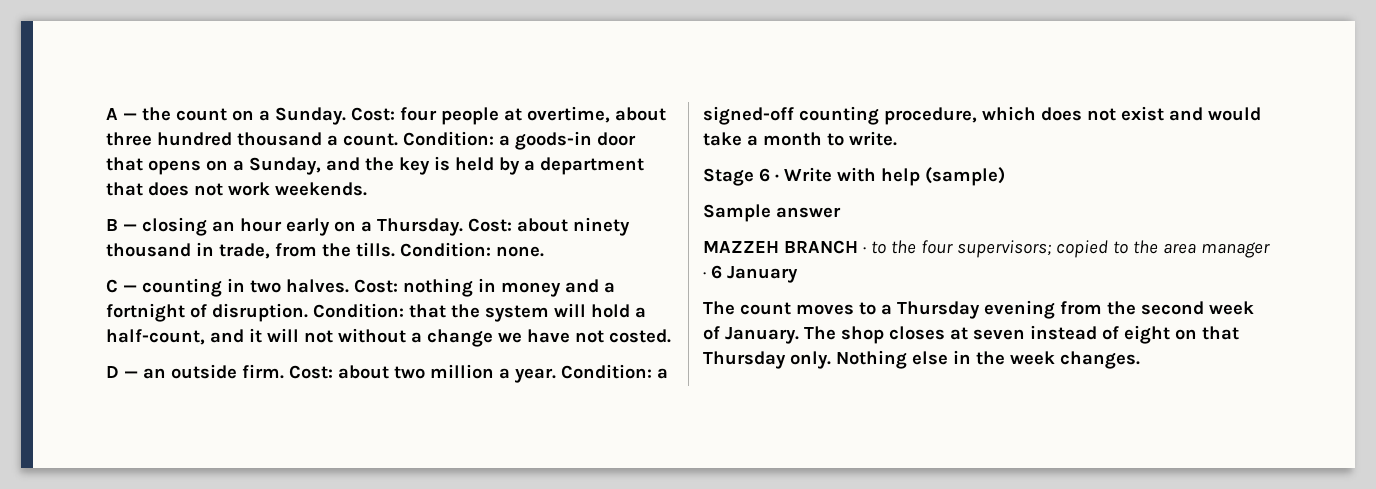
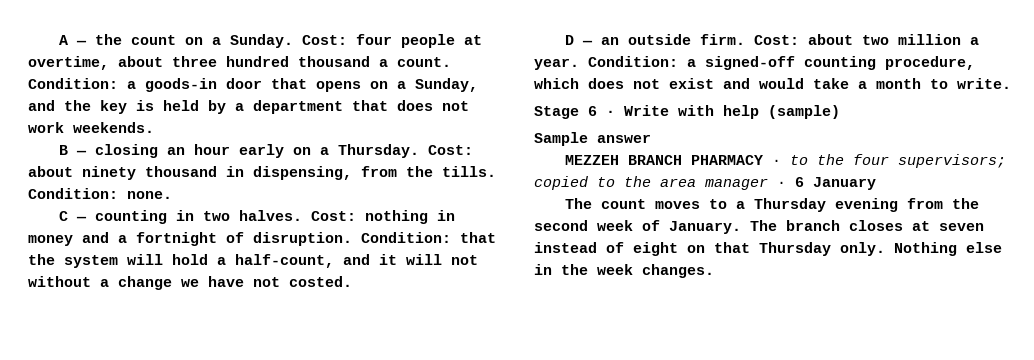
[218,243,270,259] trade, -> [253,166,352,180] dispensing,
[703,240,858,254] MAZZEH BRANCH -> [564,155,763,165] MEZZEH BRANCH PHARMACY
[840,326,884,344] shop -> [786,220,840,231] branch

